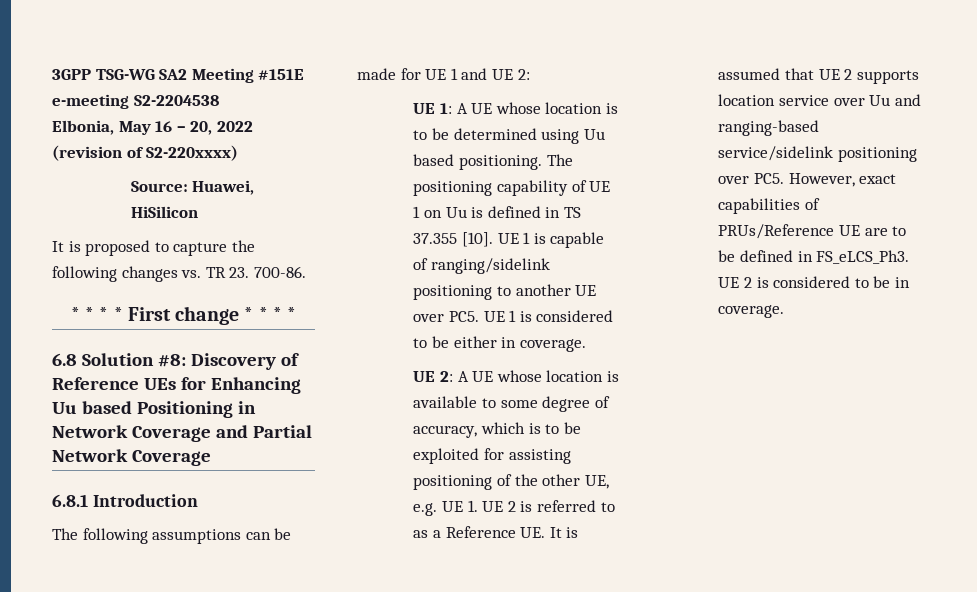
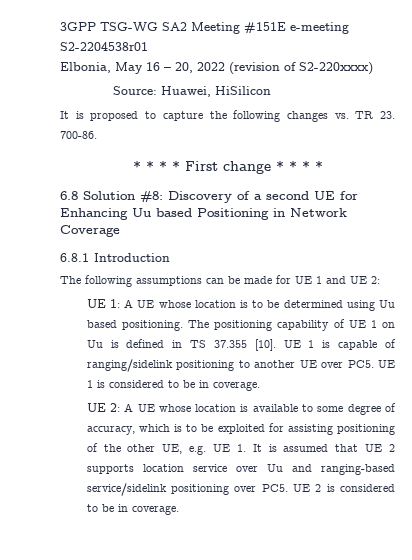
[133,95,219,106] S2-2204538 -> [60,42,148,51] S2-2204538r01
[52,377,176,390] Reference UEs -> [254,191,335,200] a second UE
[215,425,312,438] [52,449,211,466] and Partial Network Coverage -> (120, 231) none
[453,336,497,348] either -> (195, 384) none
[482,500,615,512] [413,526,546,538] UE 2 is referred to as a Reference UE. -> (246, 448) none
[788,173,897,187] [718,198,821,214] [718,224,907,239] [718,250,910,264] However, exact capabilities of PRUs/Reference UE are to be defined in FS_eLCS_Ph3. -> (288, 488) none

